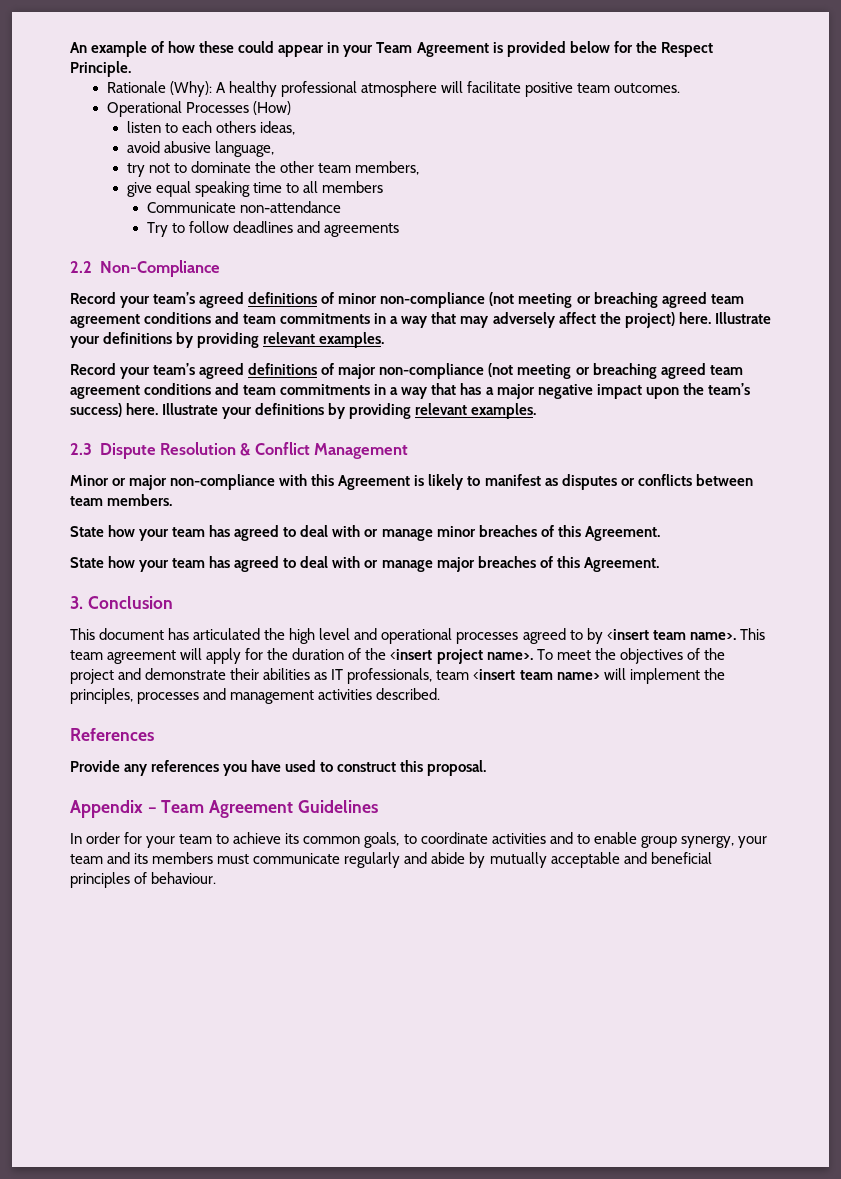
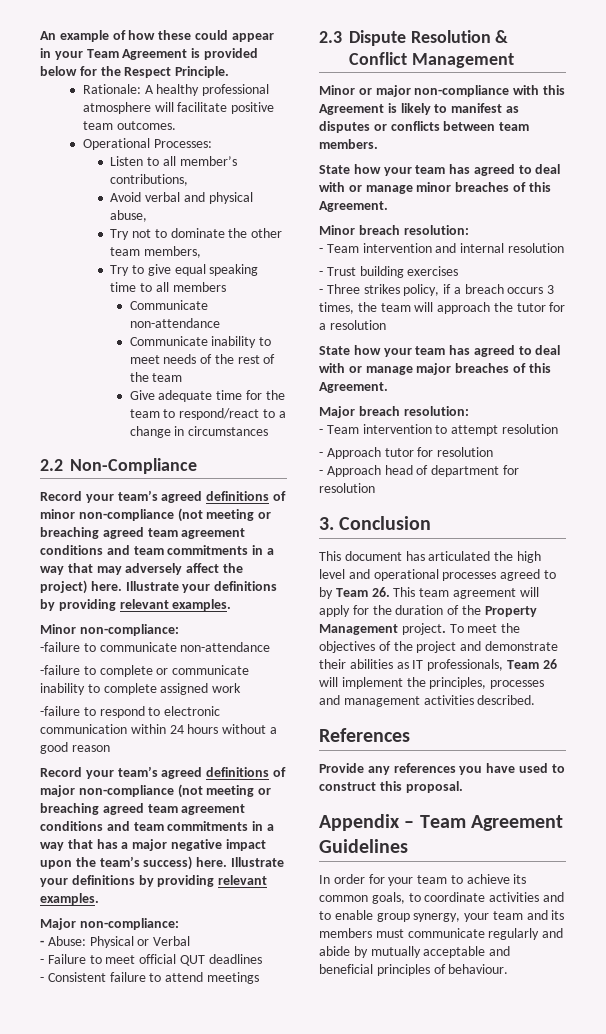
[106,81,212,97] Rationale (Why): -> [82,84,141,94] Rationale:
[185,101,291,115] [126,121,295,135] [126,141,274,157] [126,163,145,177] Processes (How) // listen to each others ideas, // avoid abusive language, // try -> [153,139,212,148] [110,156,237,166] [110,174,189,186] [110,192,253,204] [110,210,148,222] [110,229,130,240] Processes: // Listen to all member’s contributions, // Avoid verbal and physical abuse, // Try
(419, 168) none -> [110,265,144,276] Try to
[146,221,399,237] Try to follow deadlines and agreements -> [129,336,272,348] [129,354,276,364] [129,372,183,382] [129,390,285,402] [129,408,286,420] [129,426,269,438] Communicate inability to meet needs of the rest of the team // Give adequate time for the team to respond/react to a change in circumstances
(385, 340) none -> [40,624,179,636] [40,642,271,652] [40,665,250,677] [40,683,242,695] [40,706,221,718] [40,724,277,734] [40,742,110,754] // Minor non-compliance: // -failure to communicate non-attendance // -failure to complete or communicate inability to complete assigned work // -failure to respond to electronic communication within 24 hours without a good reason
(537, 411) none -> [40,918,179,930] [40,936,191,948] [40,954,262,966] [40,972,259,984] // Major non-compliance: // - Abuse: Physical or Verbal // - Failure to meet official QUT deadlines // - Consistent failure to attend meetings
(660, 533) none -> [319,225,469,235] [319,243,564,253] [319,266,459,278] [319,284,555,296] [319,302,566,314] [319,320,386,330] // Minor breach resolution: // - Team intervention and internal resolution // - Trust building exercises // - Three strikes policy, if a breach occurs 3 times, the team will approach the tutor for a resolution
(659, 564) none -> [319,406,469,418] [319,424,558,436] [319,447,494,459] [319,465,519,477] [319,483,375,493] // Major breach resolution: // - Team intervention to attempt resolution // - Approach tutor for resolution // - Approach head of department for resolution
[606,629,736,640] <insert team name>. -> [335,587,390,597] Team 26.
[390,649,533,664] <insert project name>. -> [484,606,537,617] [319,623,446,635] Property Management project.
[436,669,600,680] team <insert team name> -> [506,659,557,669] Team 26

